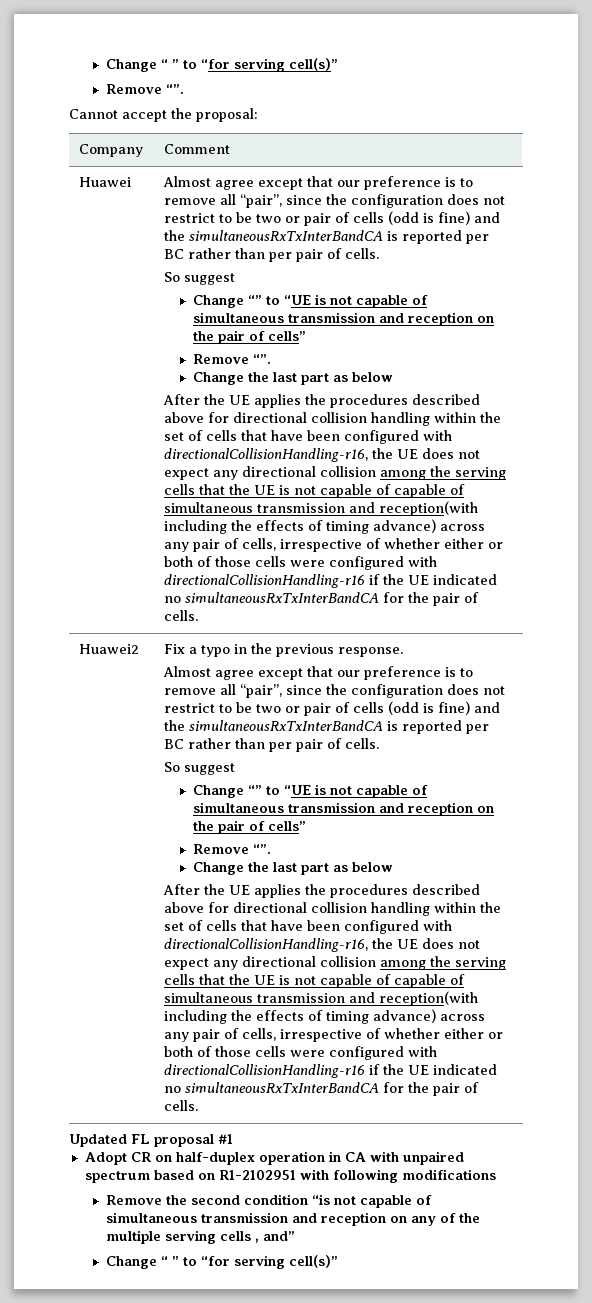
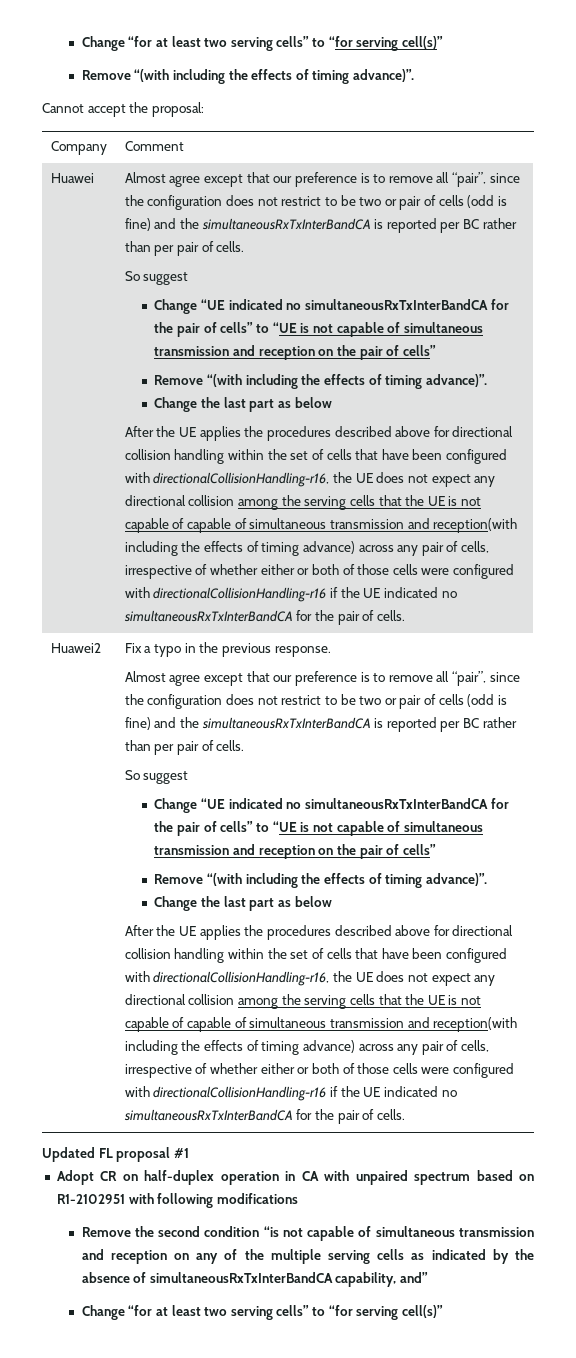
[105,59,179,72] Change “ ” -> [81,36,310,51] Change “for at least two serving cells”
[165,84,184,94] “”. -> [134,69,415,84] “(with including the effects of timing advance)”.
[247,295,262,305] “” -> [200,299,509,310] [154,322,254,337] “UE indicated no simultaneousRxTxInterBandCA for the pair of cells”
[252,354,271,364] “”. -> [206,374,487,389] “(with including the effects of timing advance)”.
[247,785,262,795] “” -> [200,798,509,809] [154,821,254,836] “UE indicated no simultaneousRxTxInterBandCA for the pair of cells”
[252,844,271,854] “”. -> [206,873,487,888] “(with including the effects of timing advance)”.
[254,1231,295,1243] [105,1256,179,1269] , and” // Change “ ” -> [411,1249,534,1264] [81,1272,429,1287] [81,1305,310,1320] as indicated by the absence of simultaneousRxTxInterBandCA capability, and” // Change “for at least two serving cells”

